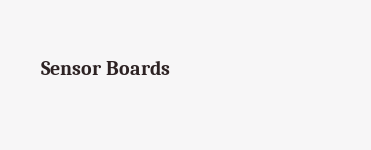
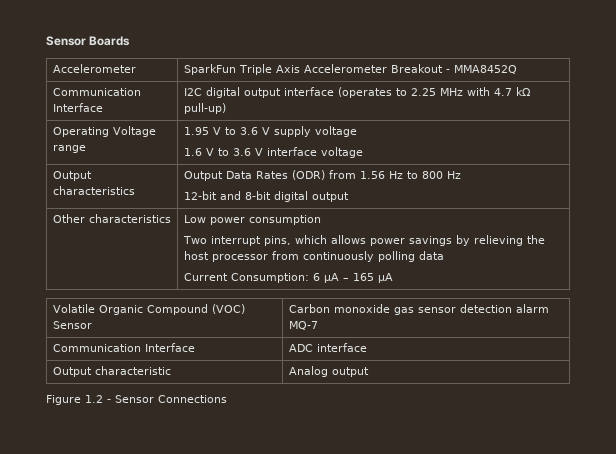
(171, 67) none -> [52,64,136,73] [183,64,517,75] [52,88,141,96] [52,103,103,112] [183,87,530,98] [183,103,226,114] [52,126,156,137] [52,145,86,153] [183,126,357,137] [183,147,363,158] [52,171,92,181] [52,186,135,195] [183,170,461,181] [183,191,349,202] [52,214,171,223] [183,215,321,225] [182,235,545,246] [183,251,444,262] [183,273,393,283] [52,304,245,315] [52,321,92,329] [288,304,549,315] [288,321,318,330] [52,343,195,352] [288,343,367,352] [52,366,171,377] [288,366,369,377] [46,395,227,405] // Accelerometer | SparkFun Triple Axis Accelerometer Breakout - MMA8452Q // Communication Interface | I2C digital output interface (operates to 2.25 MHz with 4.7 kΩ pull-up) // Operating Voltage range | 1.95 V to 3.6 V supply voltage // 1.6 V to 3.6 V interface voltage // Output characteristics | Output Data Rates (ODR) from 1.56 Hz to 800 Hz // 12-bit and 8-bit digital output // Other characteristics | Low power consumption // Two interrupt pins, which allows power savings by relieving the host processor from continuously polling data // Current Consumption: 6 μA – 165 μA // Volatile Organic Compound (VOC) Sensor | Carbon monoxide gas sensor detection alarm MQ-7 // Communication Interface | ADC interface // Output characteristic | Analog output // Figure 1.2 - Sensor Connections

